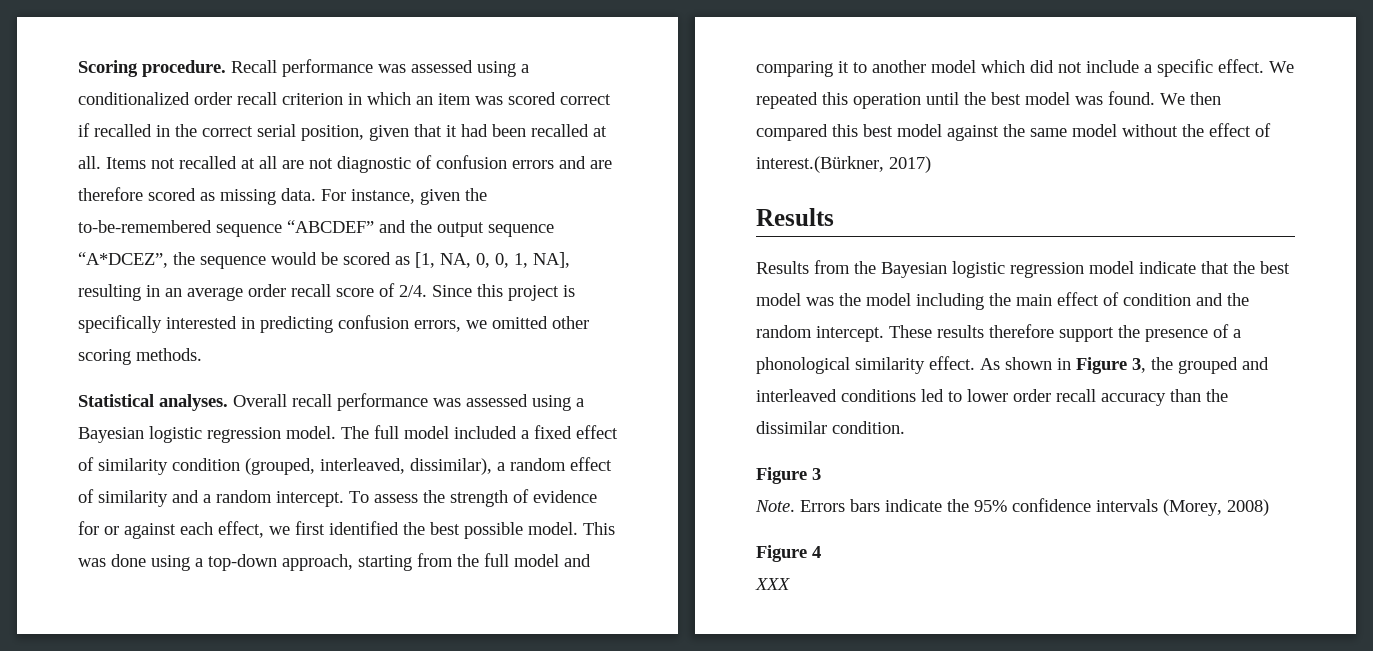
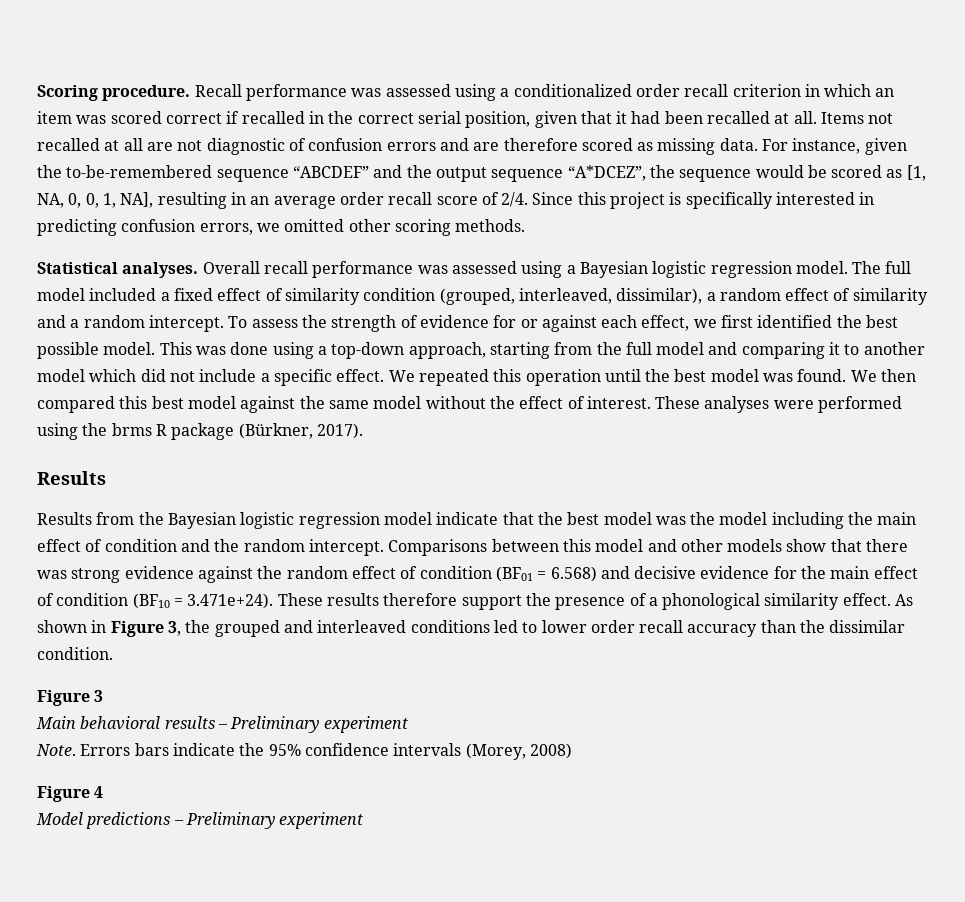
[756,156,931,173] interest.(Bürkner, 2017) -> [586,396,903,413] [37,423,363,440] interest. These analyses were performed using the brms R package (Bürkner, 2017).
(884, 334) none -> [388,539,909,556] [37,566,918,583] [37,593,274,609] Comparisons between this model and other models show that there was strong evidence against the random effect of condition (BF01 = 6.568) and decisive evidence for the main effect of condition (BF10 = 3.471e+24).
(821, 474) none -> [36,716,408,733] // Main behavioral results – Preliminary experiment
[755,578,790,590] XXX -> [36,812,364,829] Model predictions – Preliminary experiment

